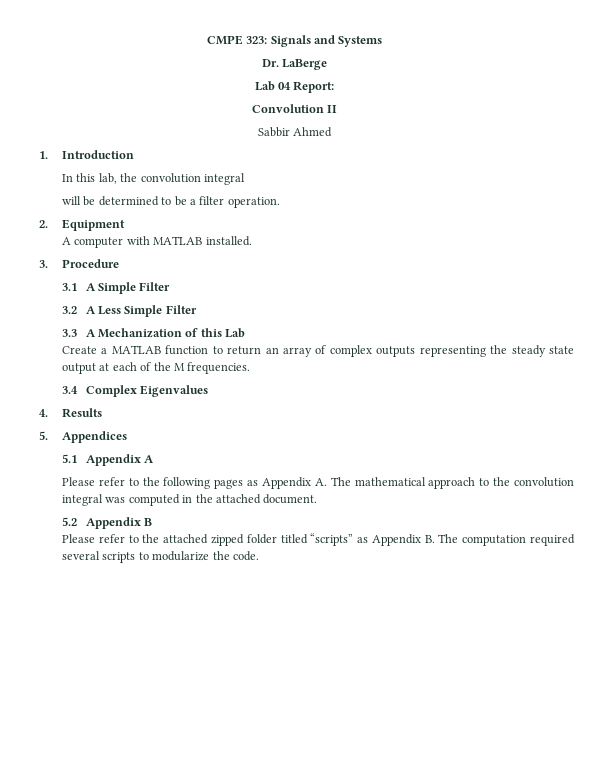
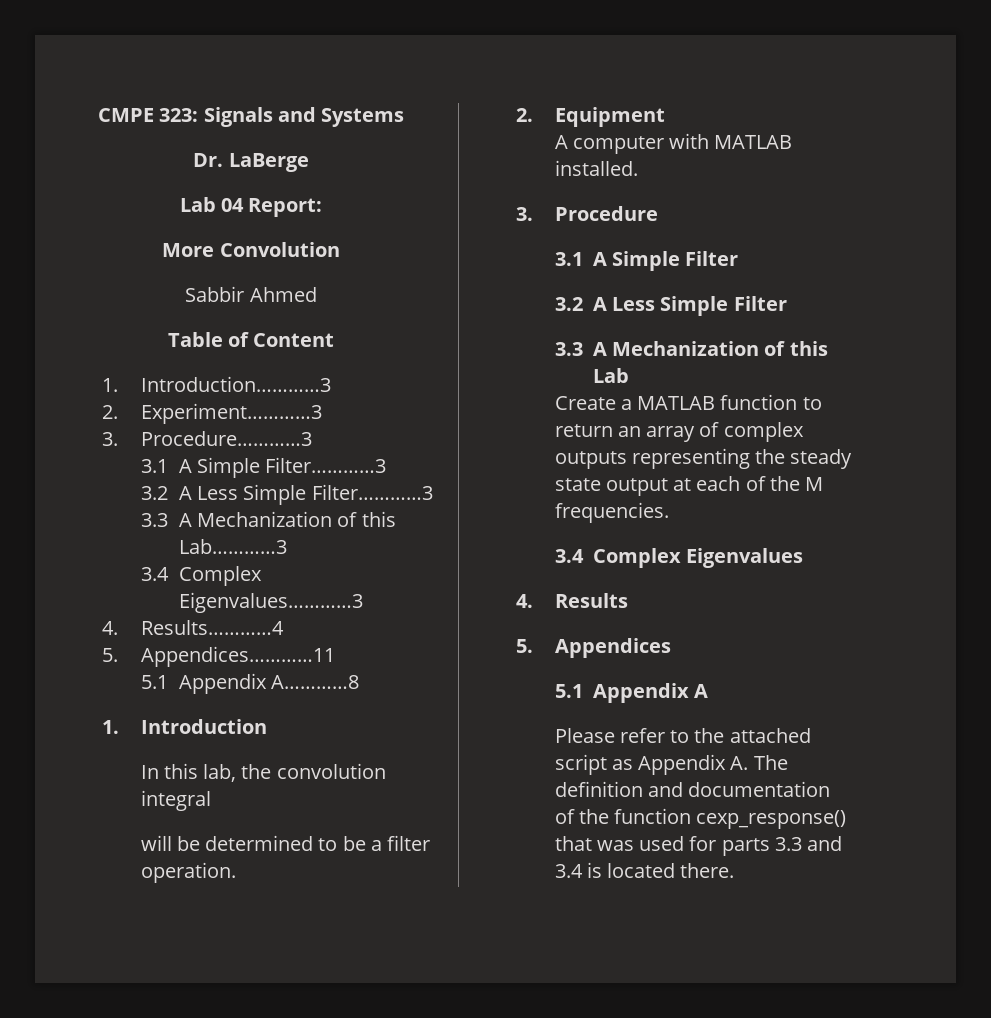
(335, 87) none -> [162,243,215,257] More
[327,105,338,113] II -> (340, 249) none
(333, 132) none -> [167,332,335,347] [102,376,331,392] [102,403,322,424] [102,431,312,446] [140,457,387,478] [140,484,433,505] [140,511,396,527] [178,539,287,554] [140,566,262,586] [178,592,363,613] [102,620,284,635] [102,646,335,667] [140,673,360,694] // Table of Content // 1. Introduction…………3 // 2. Experiment…………3 // 3. Procedure…………3 // 3.1 A Simple Filter…………3 // 3.2 A Less Simple Filter…………3 // 3.3 A Mechanization of this Lab…………3 // 3.4 Complex Eigenvalues…………3 // 4. Results…………4 // 5. Appendices…………11 // 5.1 Appendix A…………8
[163,477,244,489] following pages -> [729,728,811,743] [554,754,607,775] attached script
[354,477,574,489] [62,494,318,506] [62,517,152,529] [62,533,575,546] [62,551,259,563] mathematical approach to the convolution integral was computed in the attached document. // 5.2 Appendix B // Please refer to the attached zipped folder titled “scripts” as Appendix B. The computation required several scripts to modularize the code. -> [554,781,831,797] [554,808,847,829] [554,836,843,856] [554,862,735,878] definition and documentation of the function cexp_response() that was used for parts 3.3 and 3.4 is located there.

